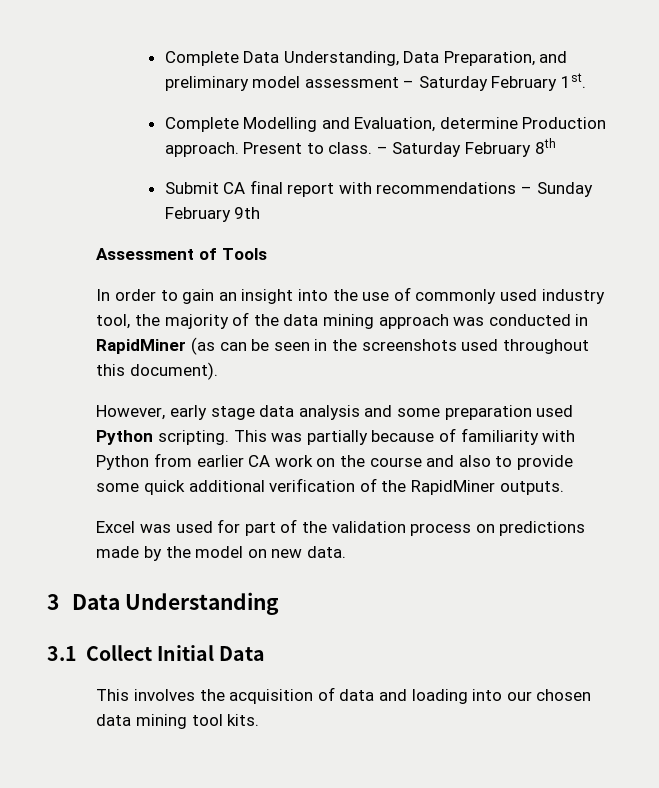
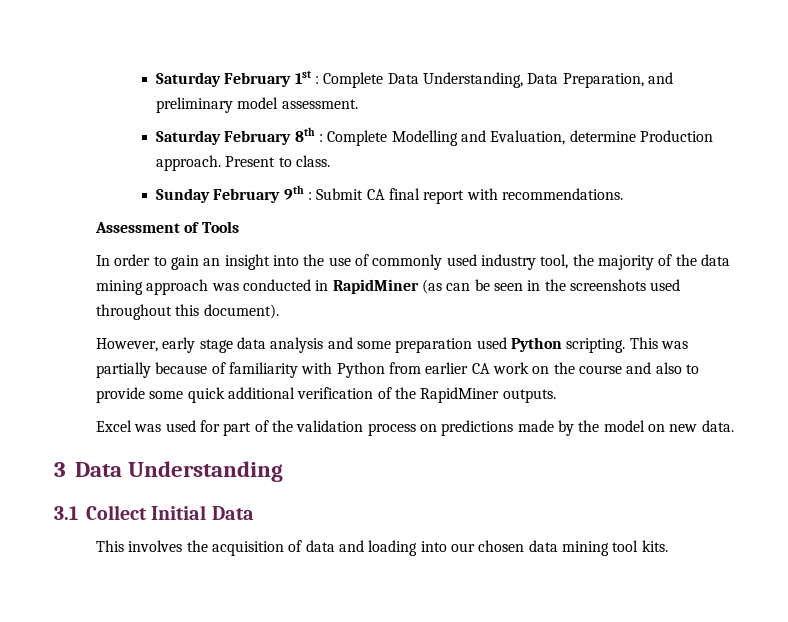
(164, 58) none -> [155,71,319,87] Saturday February 1st :
[304,73,587,91] assessment – Saturday February 1st. // -> [281,99,358,109] [155,127,323,145] assessment. // Saturday February 8th :
[376,138,556,157] – Saturday February 8th // -> [155,185,312,203] // Sunday February 9th :
[376,182,593,197] [164,207,261,222] recommendations – Sunday February 9th -> [501,188,623,200] recommendations.

